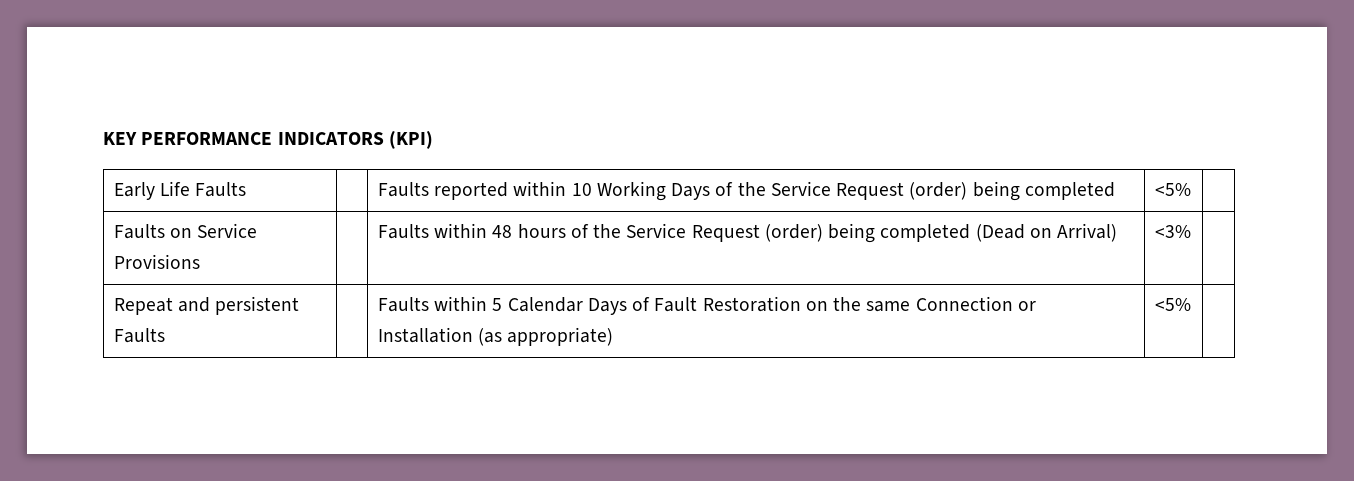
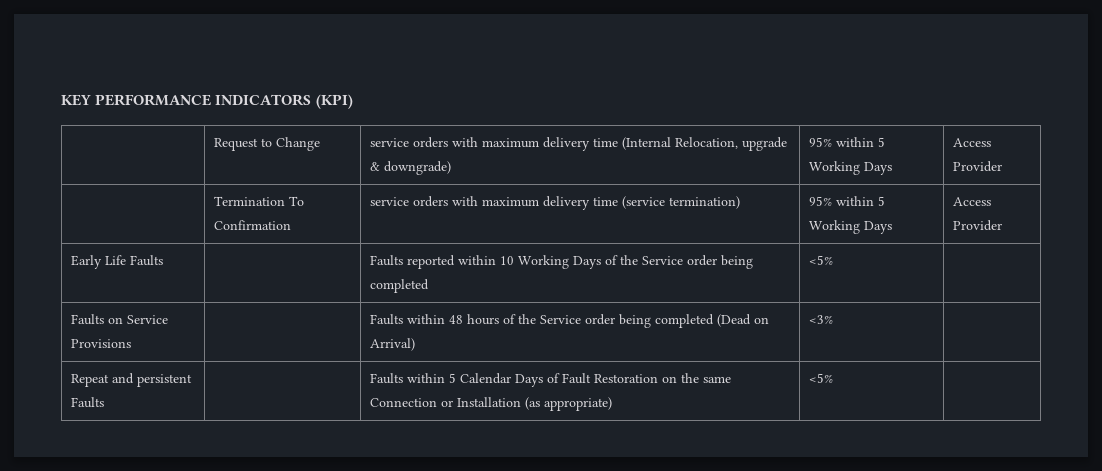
(433, 140) none -> [214,137,321,151] [370,137,788,151] [370,161,452,175] [809,137,886,147] [809,161,893,175] [953,138,992,147] [953,161,1003,172] [214,196,305,206] [214,220,292,230] [370,196,741,210] [809,196,886,206] [809,220,893,234] [953,197,992,206] [953,220,1003,231] // | Request to Change | service orders with maximum delivery time (Internal Relocation, upgrade & downgrade) | 95% within 5 Working Days | Access Provider // | Termination To Confirmation | service orders with maximum delivery time (service termination) | 95% within 5 Working Days | Access Provider
[836,182,968,200] Request (order) -> [687,255,718,266] order
[691,224,823,242] Request (order) -> [585,314,616,325] order

